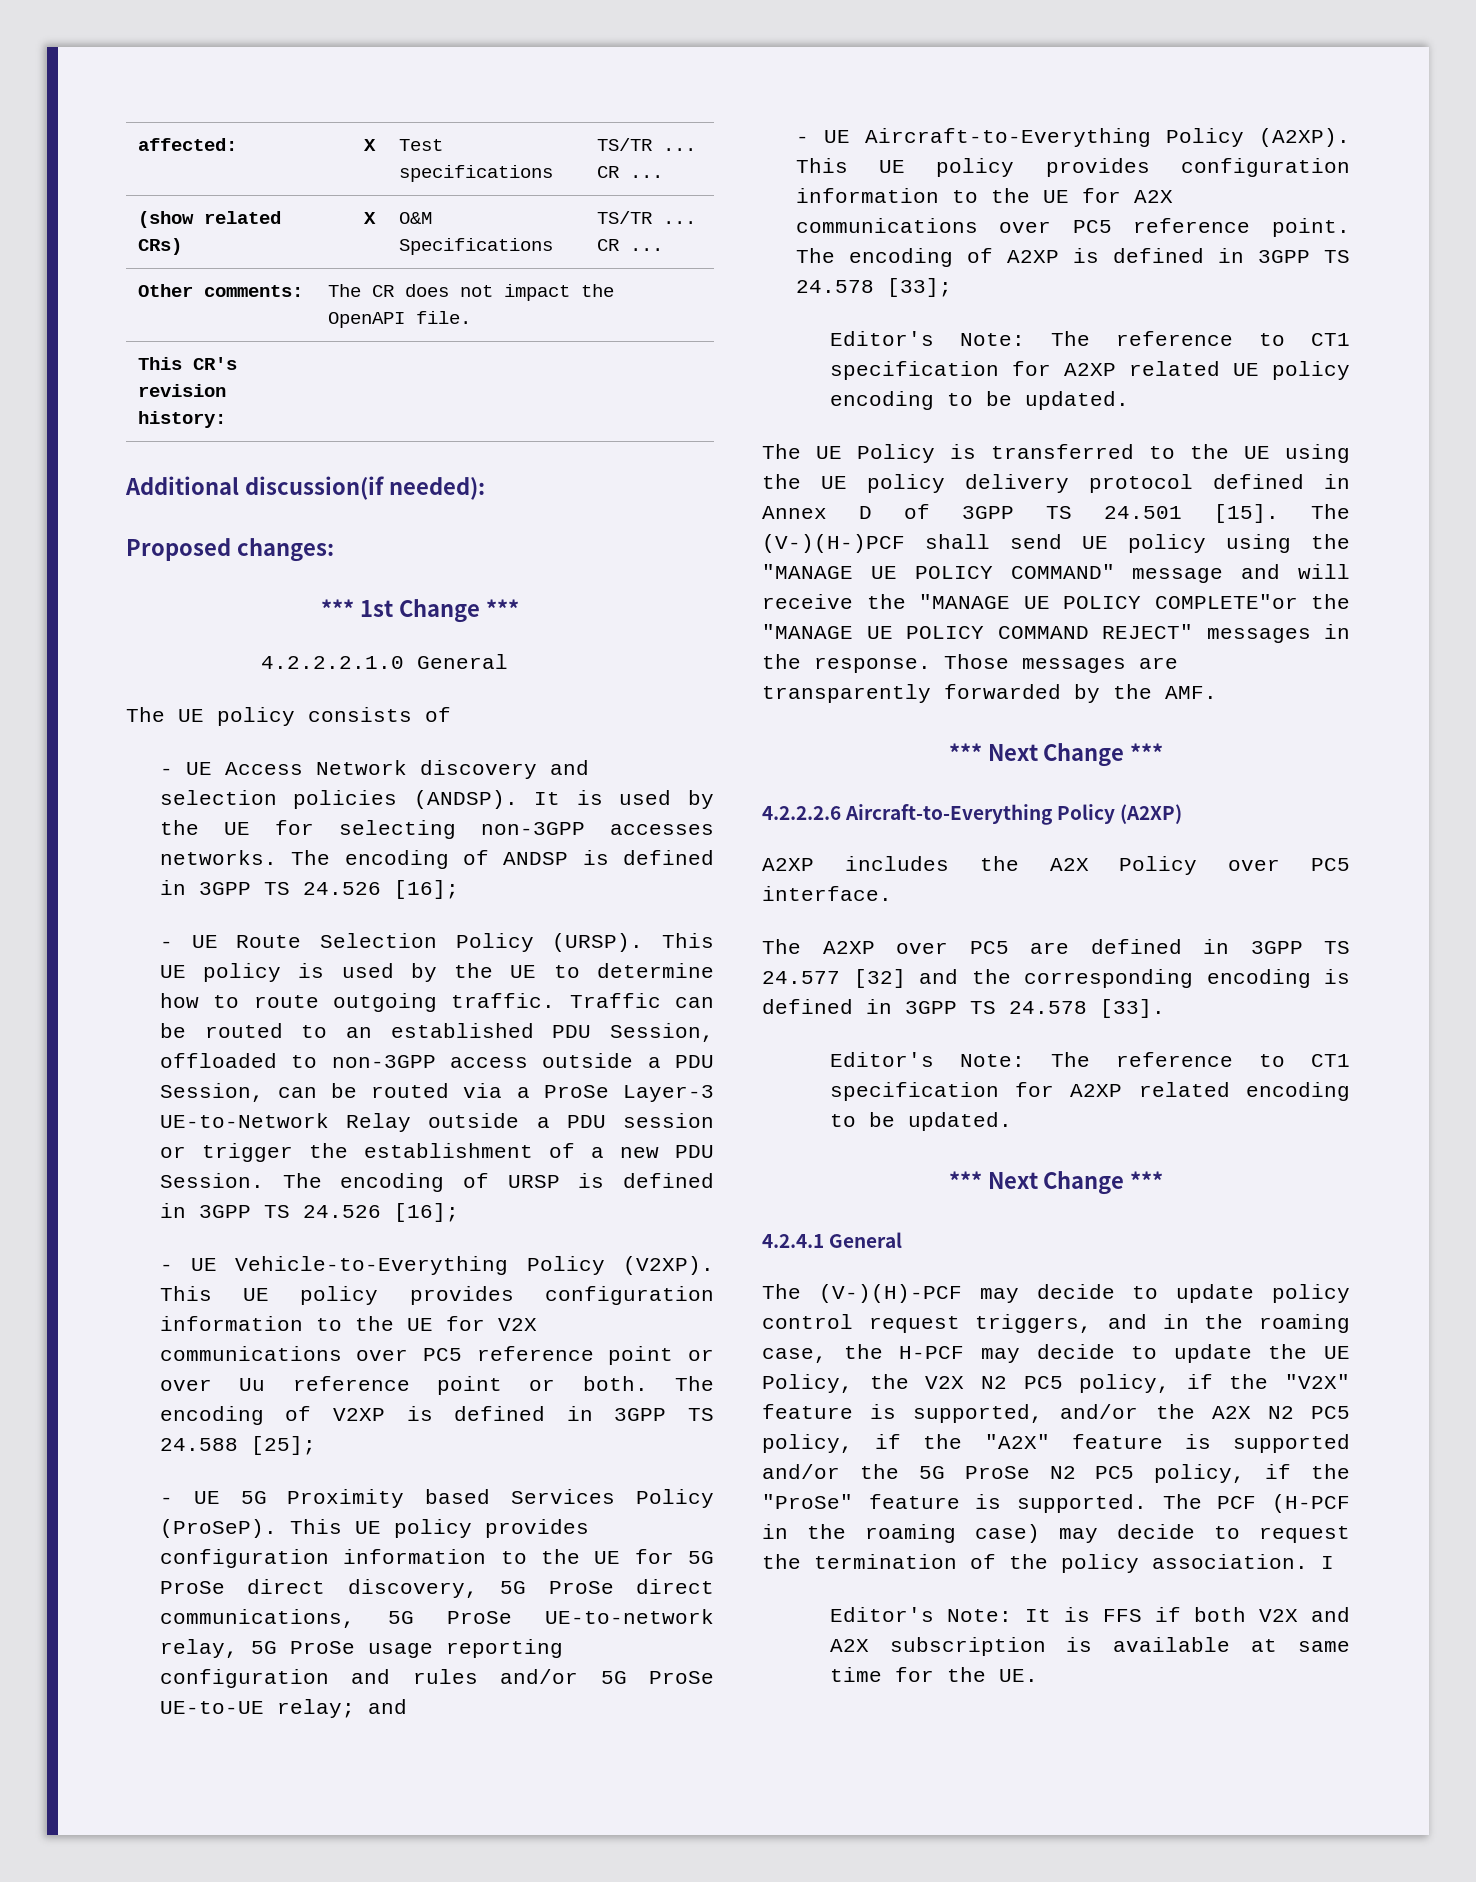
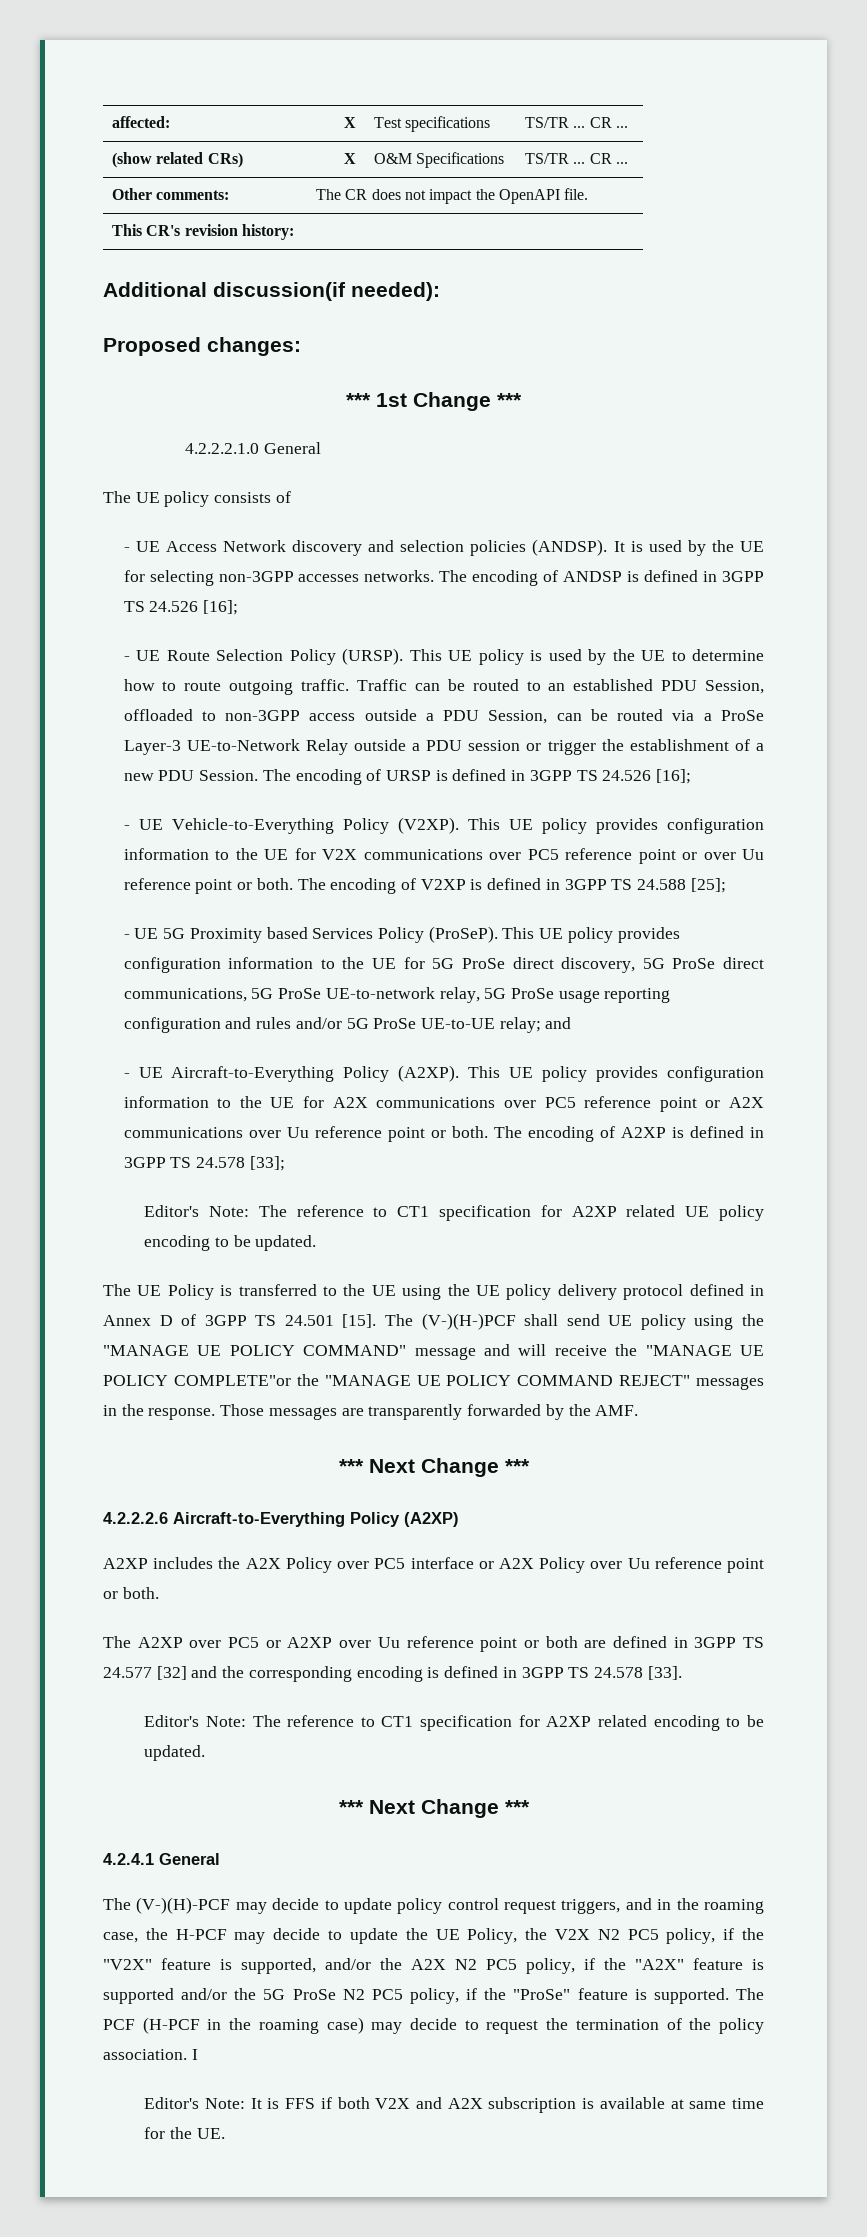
[1272,218,1350,237] point. -> [659,1097,765,1112] [123,1126,488,1142] point or A2X communications over Uu reference point or both.
[762,886,892,901] [762,939,1009,954] interface. // The A2XP over PC5 -> [410,1557,764,1573] [103,1587,159,1599] [103,1636,578,1652] interface or A2X Policy over Uu reference point or both. // The A2XP over PC5 or A2XP over Uu reference point or both

